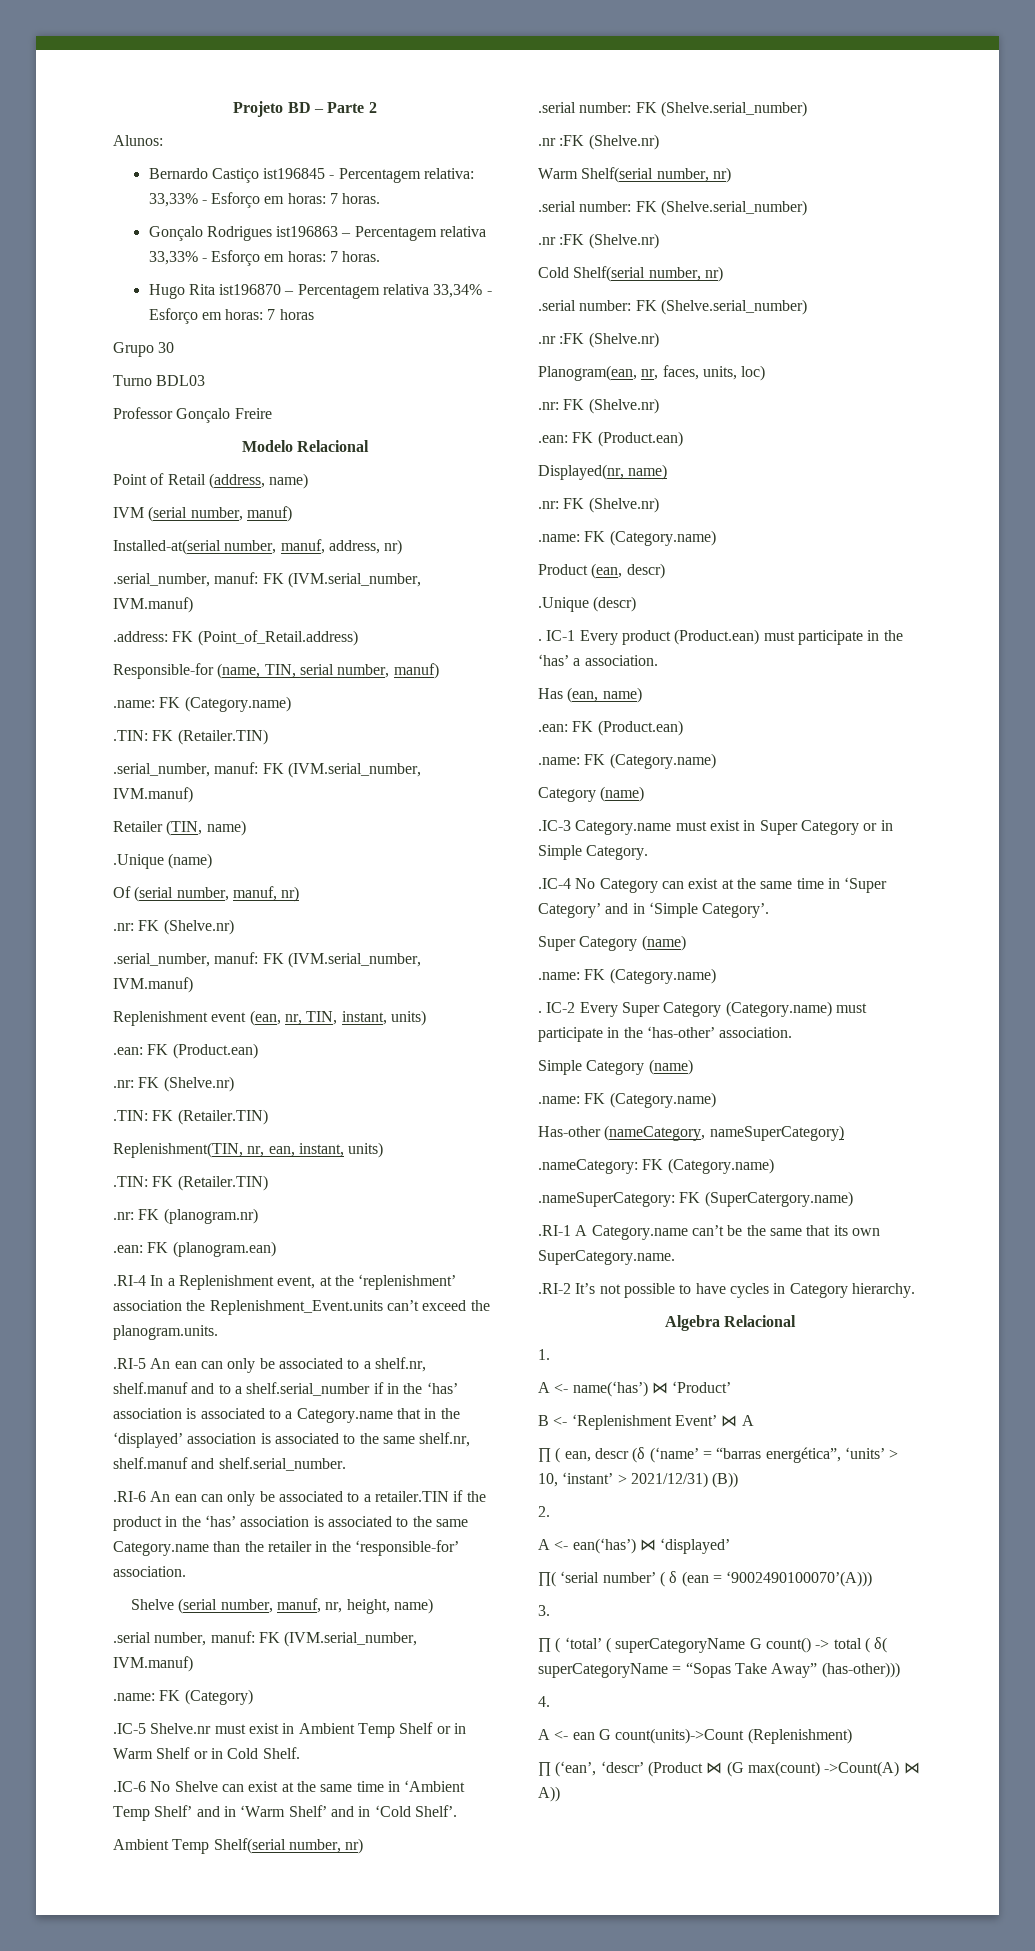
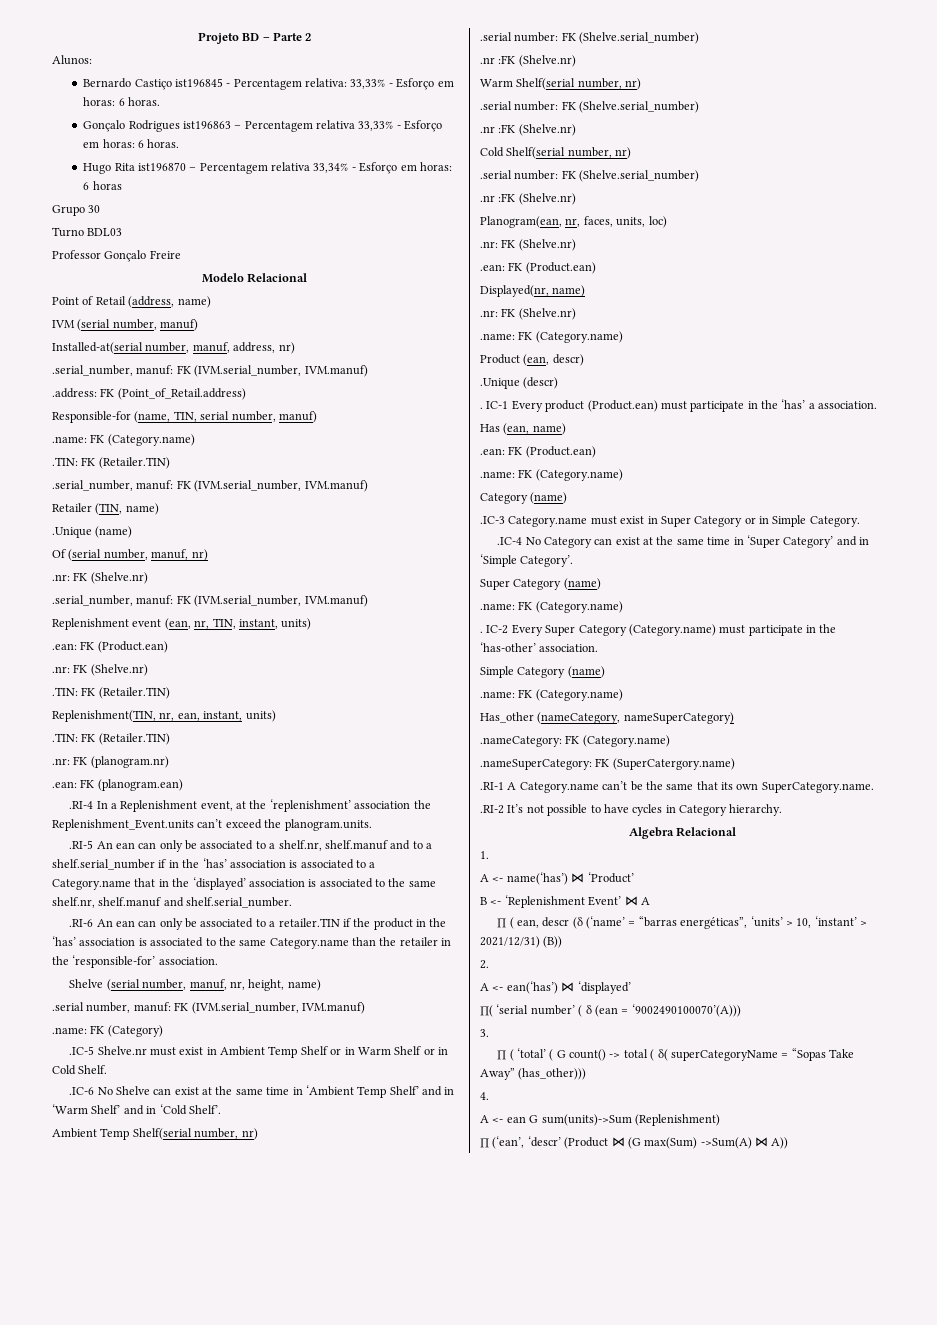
[330,193,339,204] 7 -> [118,98,125,106] 6
[330,251,339,262] 7 -> [137,140,144,148] 6
[267,309,276,320] 7 -> [83,182,90,190] 6
[538,1126,601,1137] Has-other -> [480,712,534,723] Has_other
[765,1447,841,1463] energética”, -> [680,917,748,929] energéticas”,
[615,1638,746,1653] superCategoryName -> (554, 1055) none
[821,1662,900,1678] (has-other))) -> [518,1068,587,1080] (has_other)))
[615,1728,745,1744] count(units)->Count -> [541,1114,632,1126] sum(units)->Sum
[747,1761,900,1777] max(count) ->Count(A) -> [644,1137,752,1149] max(Sum) ->Sum(A)

